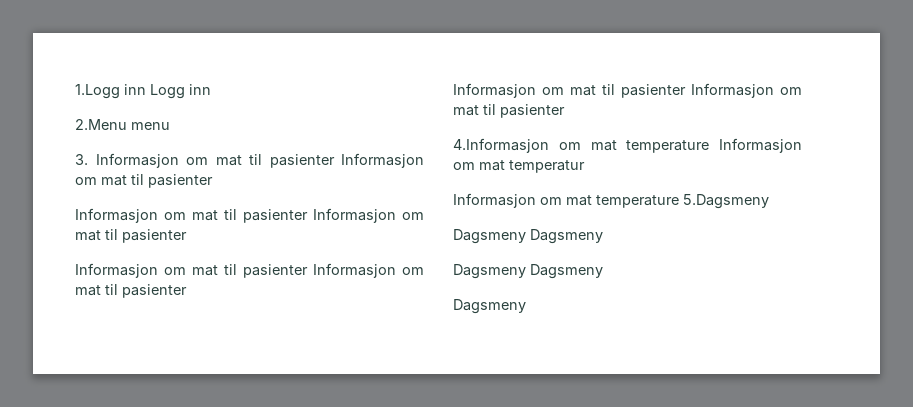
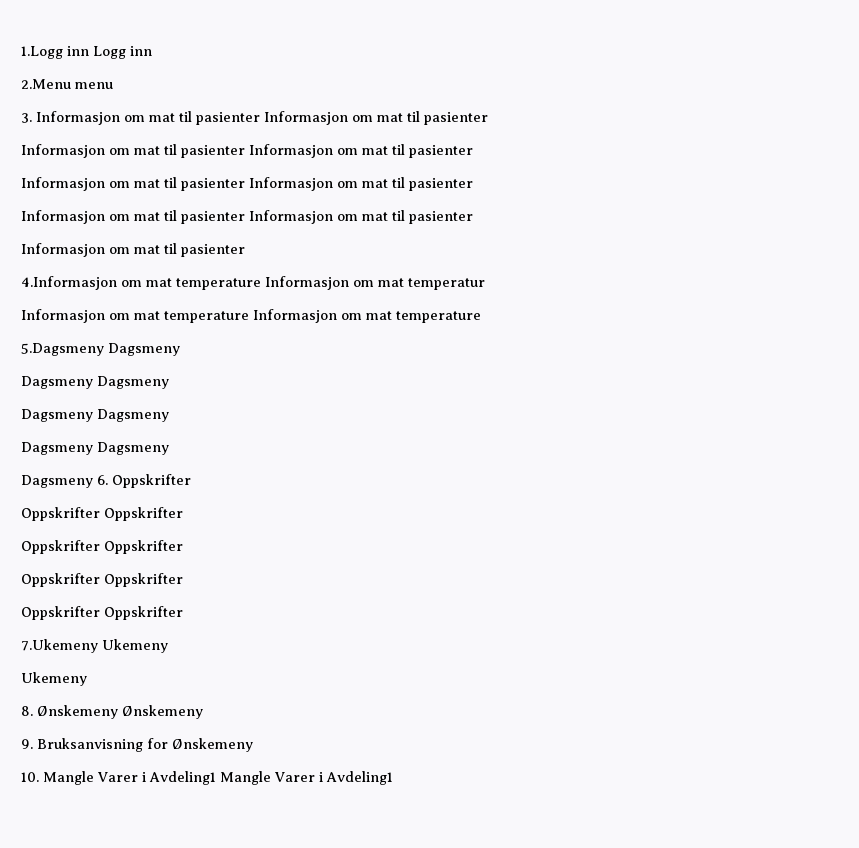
(565, 111) none -> [21,243,245,257] // Informasjon om mat til pasienter
(679, 201) none -> [253,309,481,323] Informasjon om mat temperature //
[453,229,603,244] [453,264,603,279] [453,299,526,314] // Dagsmeny Dagsmeny // Dagsmeny Dagsmeny // Dagsmeny -> [108,343,180,356] [21,376,169,389] [21,409,169,422] [21,442,169,455] [21,474,191,488] [21,507,183,521] [21,540,183,554] [21,573,183,587] [21,606,183,620] [21,639,168,653] [21,672,87,686] [21,705,203,719] [21,738,253,752] [21,771,393,785] Dagsmeny // Dagsmeny Dagsmeny // Dagsmeny Dagsmeny // Dagsmeny Dagsmeny // Dagsmeny 6. Oppskrifter // Oppskrifter Oppskrifter // Oppskrifter Oppskrifter // Oppskrifter Oppskrifter // Oppskrifter Oppskrifter // 7.Ukemeny Ukemeny // Ukemeny // 8. Ønskemeny Ønskemeny // 9. Bruksanvisning for Ønskemeny // 10. Mangle Varer i Avdeling1 Mangle Varer i Avdeling1

